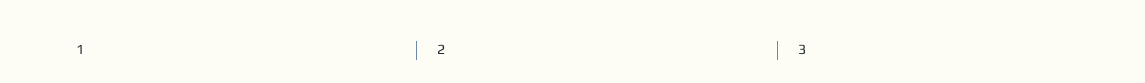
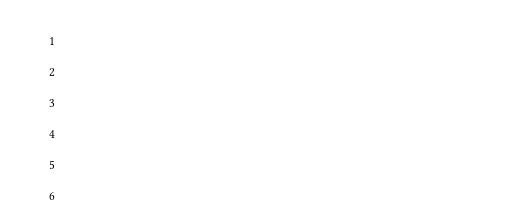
(806, 49) none -> [49,130,55,138] [49,160,55,169] [49,192,55,200] // 4 // 5 // 6

